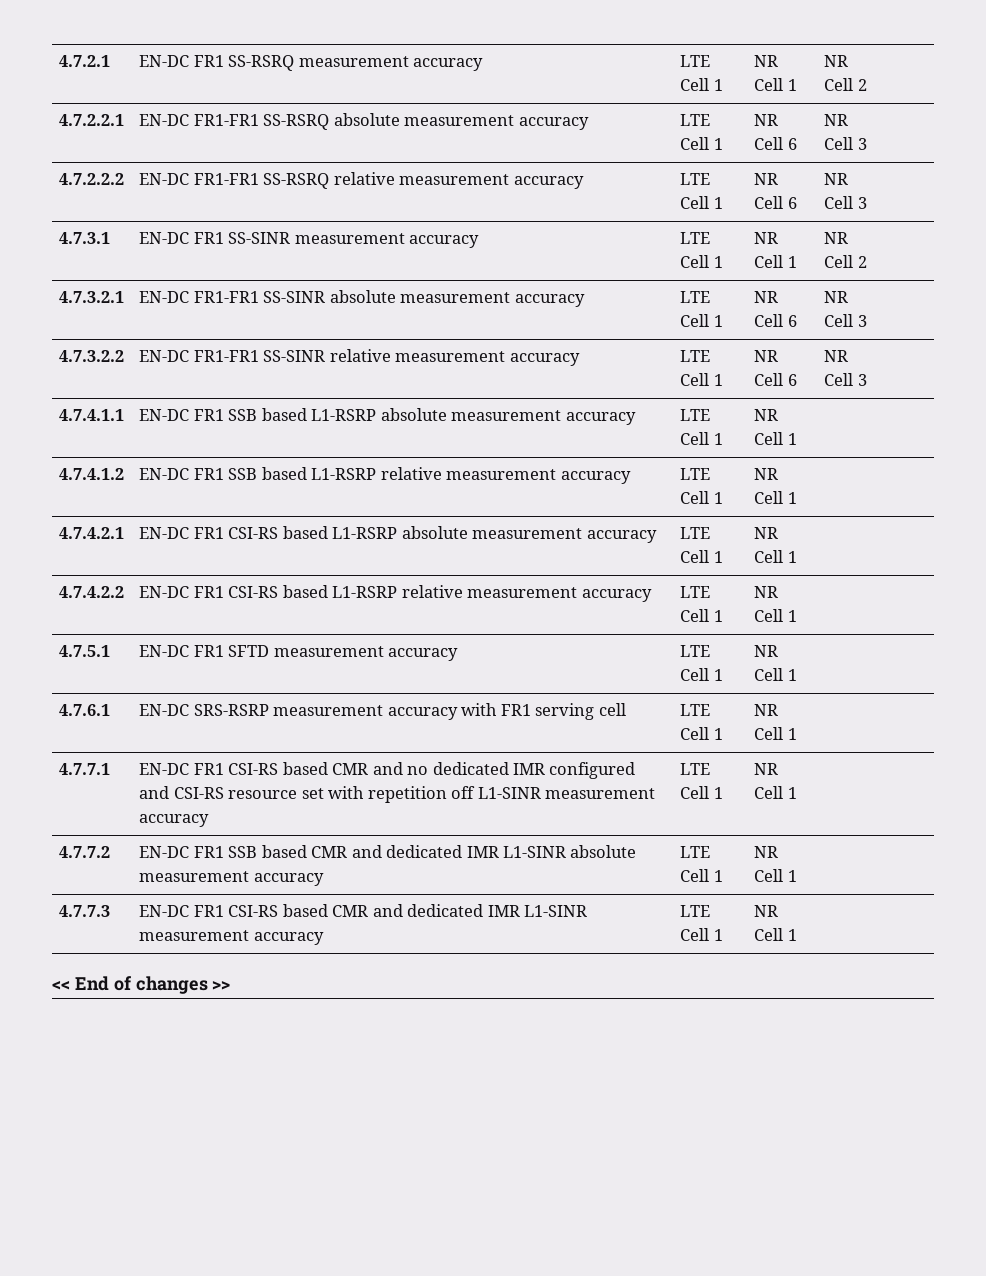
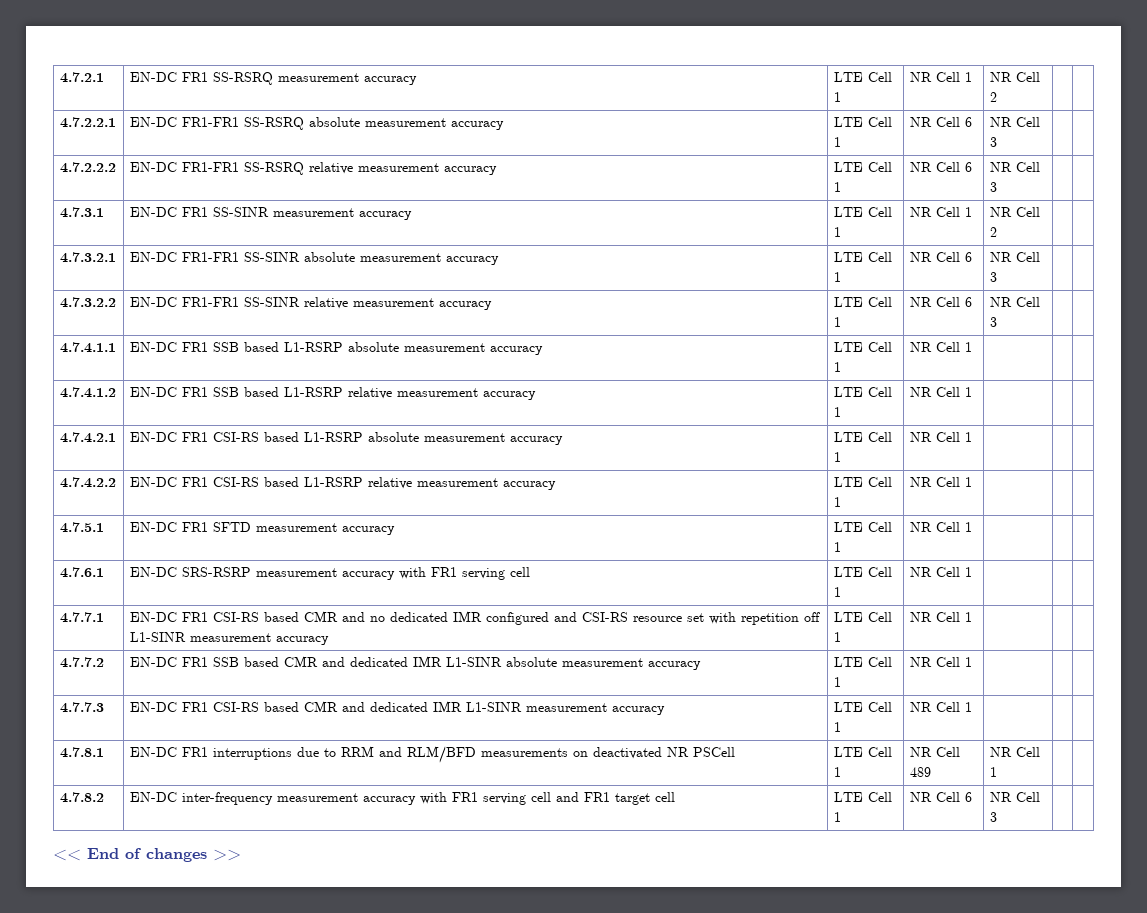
(797, 935) none -> [59,747,104,758] [129,746,735,763] [833,747,892,757] [833,767,841,777] [909,747,960,757] [909,767,931,777] [989,747,1040,757] [989,767,997,777] [59,792,104,803] [129,792,675,805] [833,792,892,802] [833,812,841,822] [909,792,972,802] [989,792,1040,802] [989,812,997,822] // 4.7.8.1 | EN-DC FR1 interruptions due to RRM and RLM/BFD measurements on deactivated NR PSCell | LTE Cell 1 | NR Cell 489 | NR Cell 1 | | // 4.7.8.2 | EN-DC inter-frequency measurement accuracy with FR1 serving cell and FR1 target cell | LTE Cell 1 | NR Cell 6 | NR Cell 3 | |

